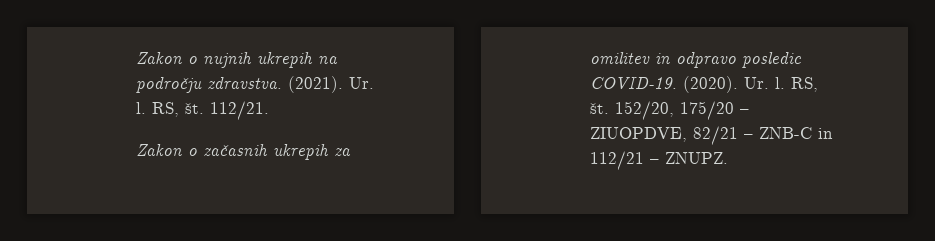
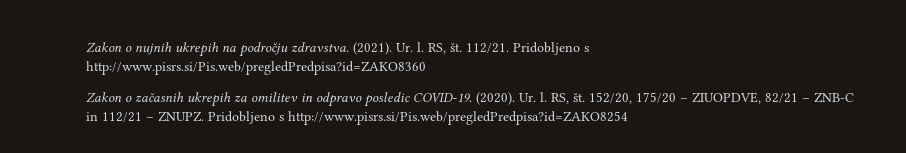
(269, 110) none -> [512,42,589,55] [85,61,426,75] Pridobljeno s http://www.pisrs.si/Pis.web/pregledPredpisa?id=ZAKO8360
(728, 158) none -> [207,111,628,125] Pridobljeno s http://www.pisrs.si/Pis.web/pregledPredpisa?id=ZAKO8254

